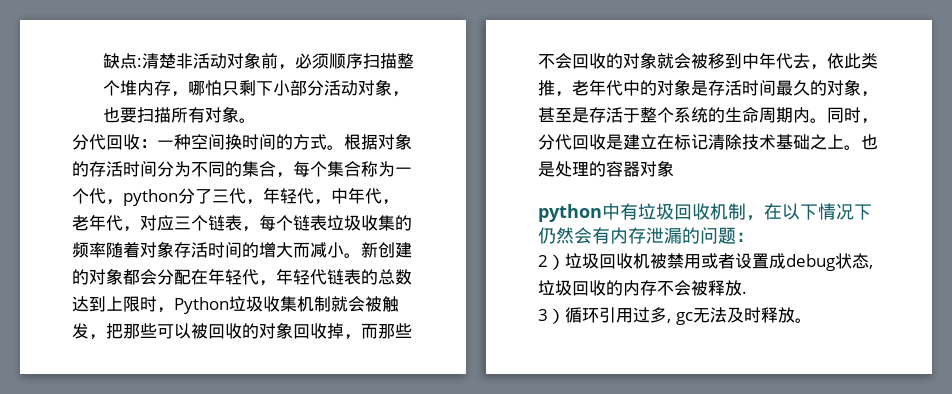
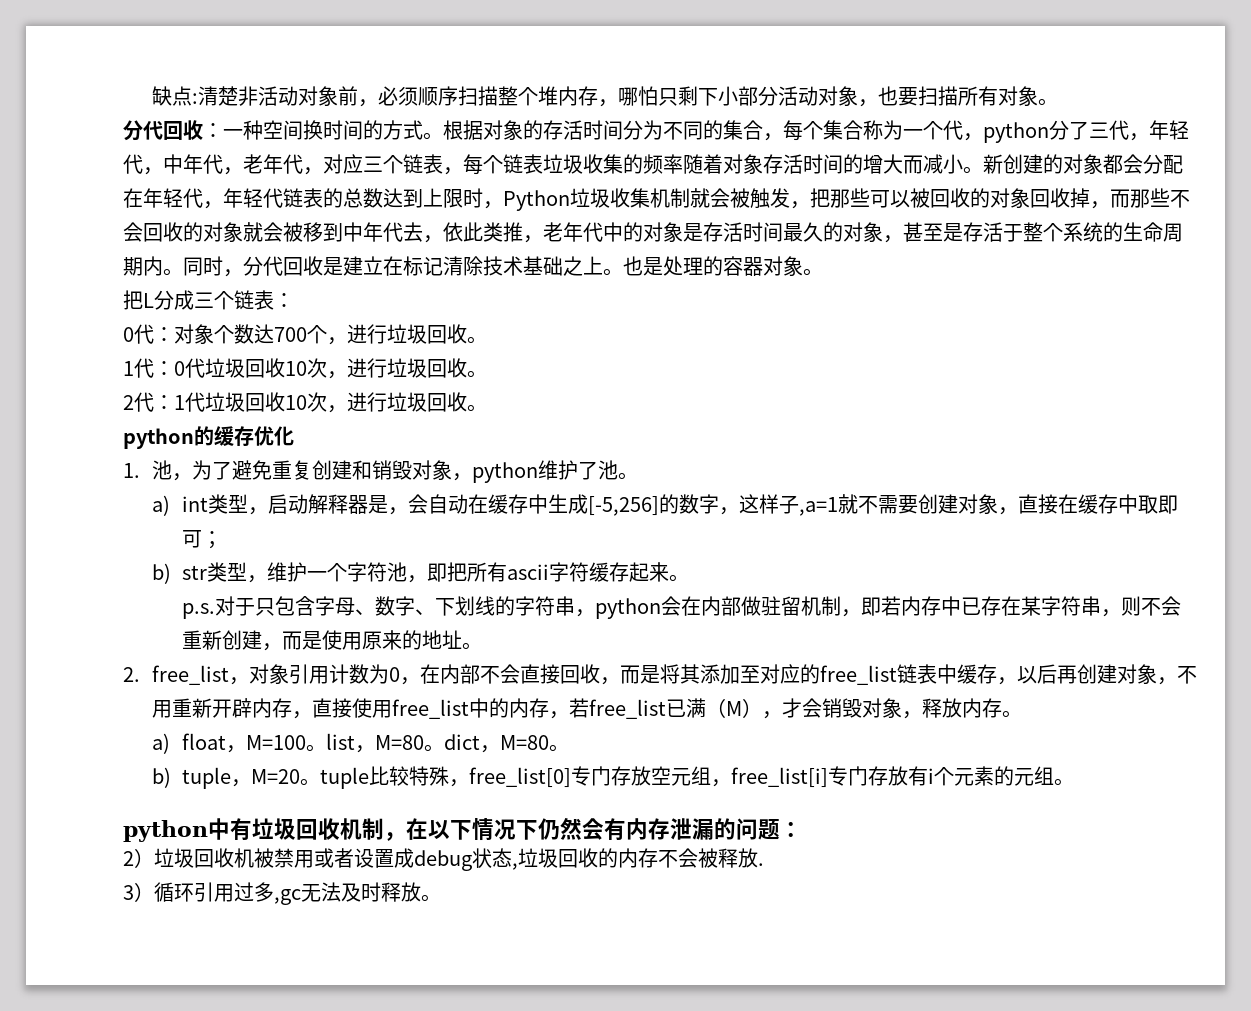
(674, 168) none -> [803,268,823,276] [123,290,294,310] [123,324,487,345] [123,358,487,379] [123,392,487,413] [123,426,294,449] [123,460,639,483] [152,494,1178,516] [181,530,222,549] [152,562,689,584] [181,596,1181,619] [181,630,482,651] [123,664,1198,685] [152,698,1023,719] [152,733,569,754] [152,766,1074,789] 。 // 把L分成三个链表： // 0代：对象个数达700个，进行垃圾回收。 // 1代：0代垃圾回收10次，进行垃圾回收。 // 2代：1代垃圾回收10次，进行垃圾回收。 // python的缓存优化 // 1.池，为了避免重复创建和销毁对象，python维护了池。 // a) int类型，启动解释器是，会自动在缓存中生成[-5,256]的数字，这样子,a=1就不需要创建对象，直接在缓存中取即可； // b) str类型，维护一个字符池，即把所有ascii字符缓存起来。 // p.s.对于只包含字母、数字、下划线的字符串，python会在内部做驻留机制，即若内存中已存在某字符串，则不会重新创建，而是使用原来的地址。 // 2. free_list，对象引用计数为0，在内部不会直接回收，而是将其添加至对应的free_list链表中缓存，以后再创建对象，不用重新开辟内存，直接使用free_list中的内存，若free_list已满（M），才会销毁对象，释放内存。 // a) float，M=100。list，M=80。dict，M=80。 // b) tuple，M=20。tuple比较特殊，free_list[0]专门存放空元组，free_list[i]专门存放有i个元素的元组。
[667,312,693,325] , gc -> [274,889,301,905] ,gc

